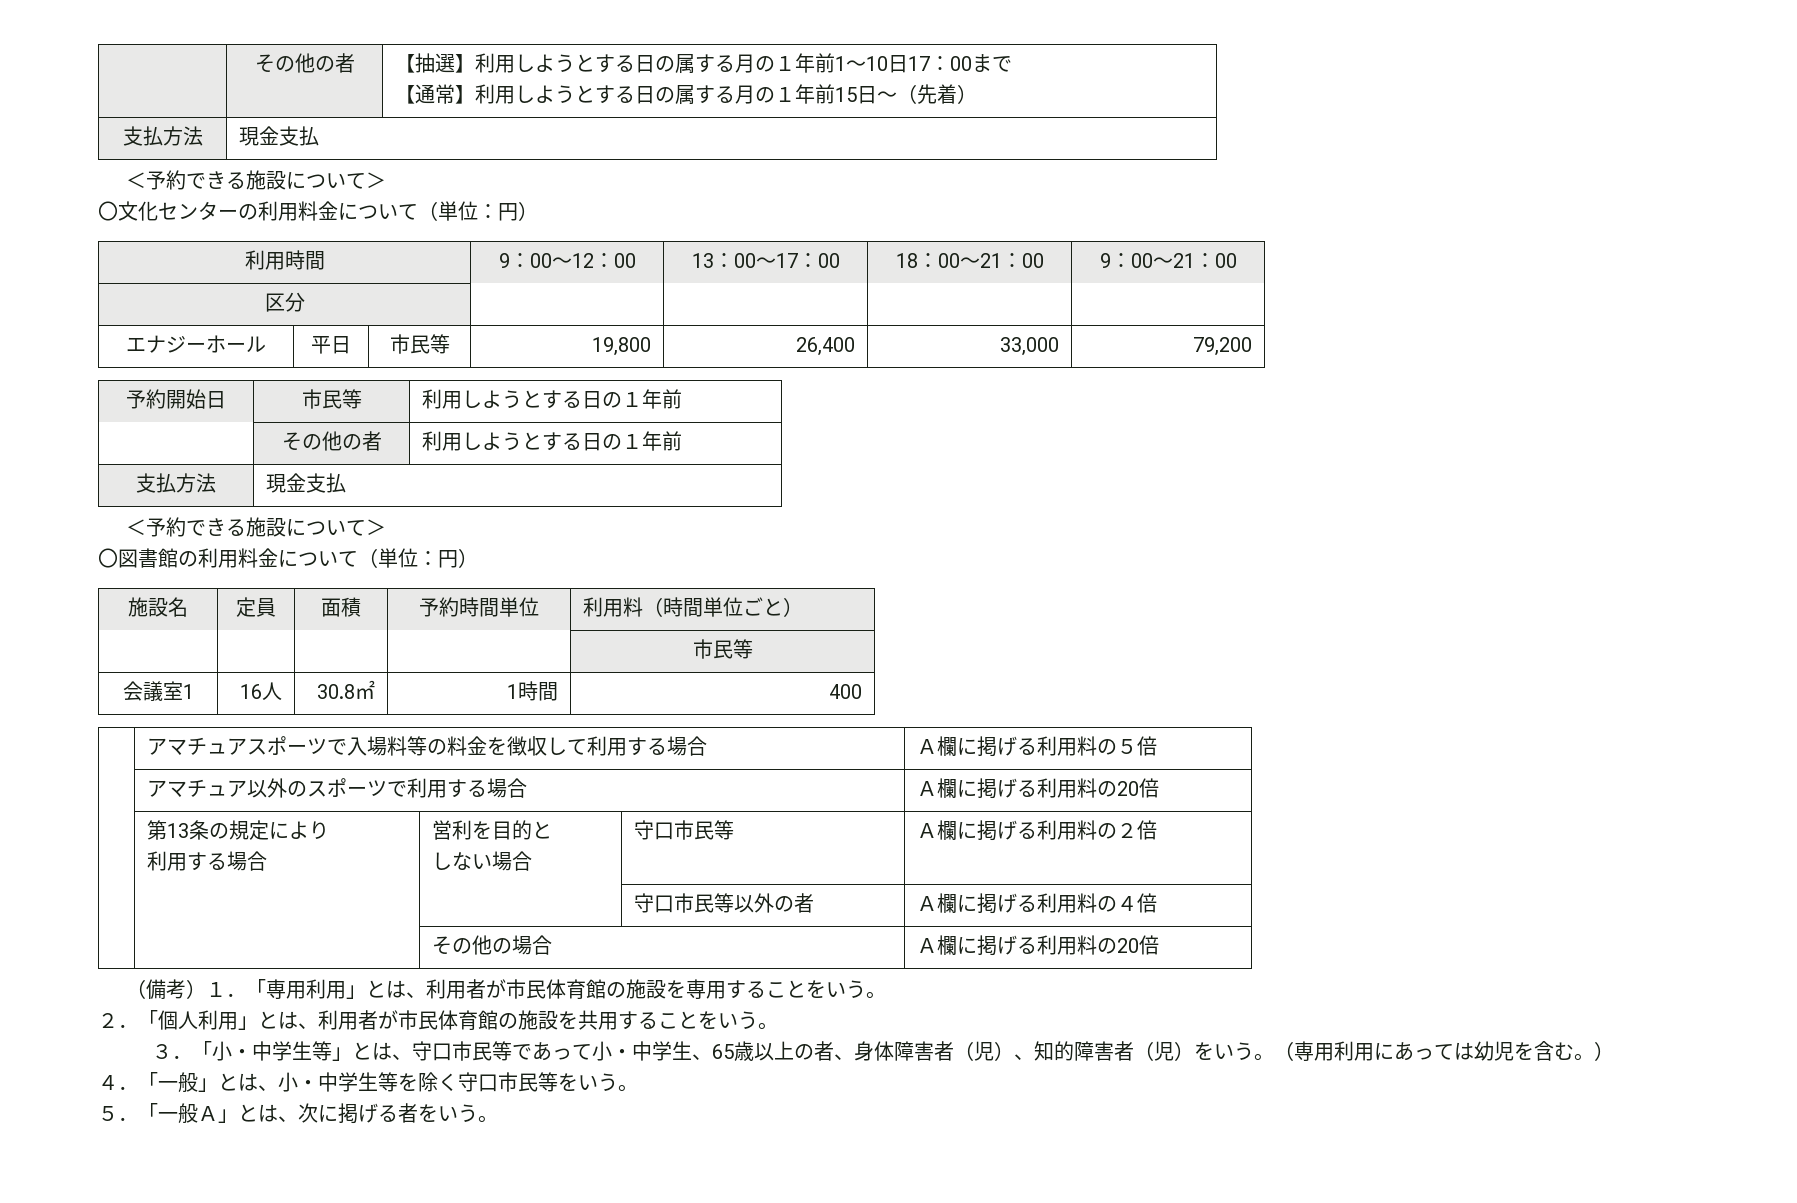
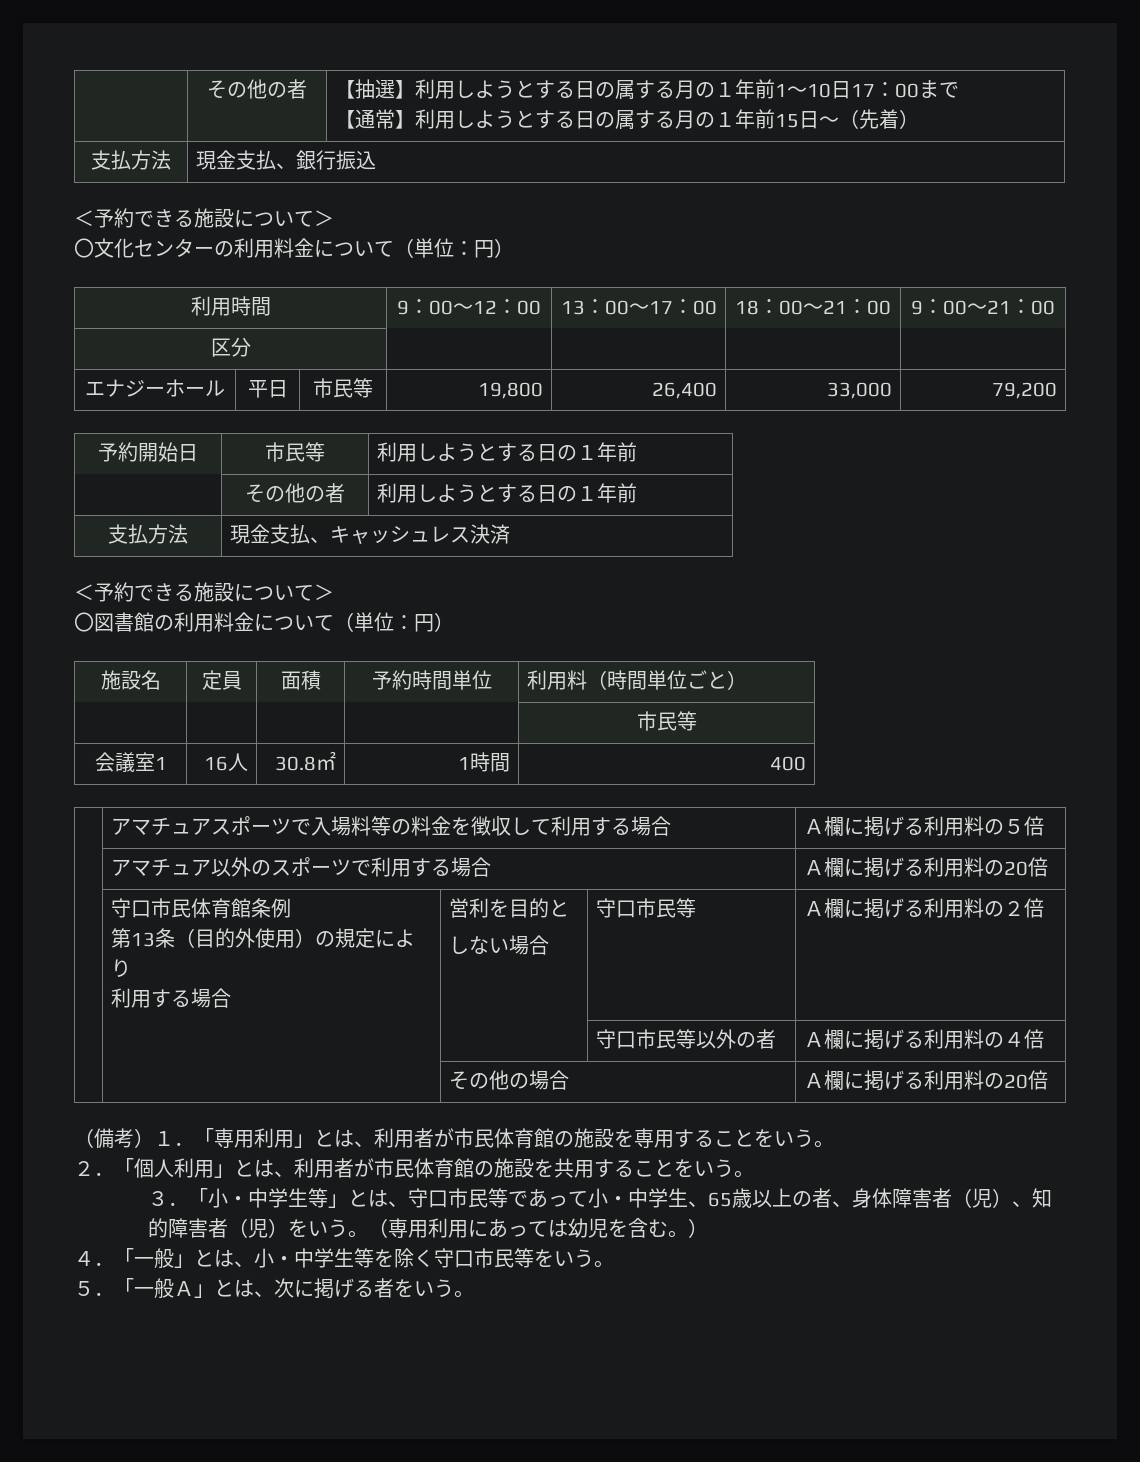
(320, 136) none -> [276,150,377,170] 、銀行振込
(347, 483) none -> [310,524,511,544] 、キャッシュレス決済
[147,820,210,840] 第13条 -> [111,898,292,918] [111,928,316,948] 守口市民体育館条例 // 第13条（目的外使用）

